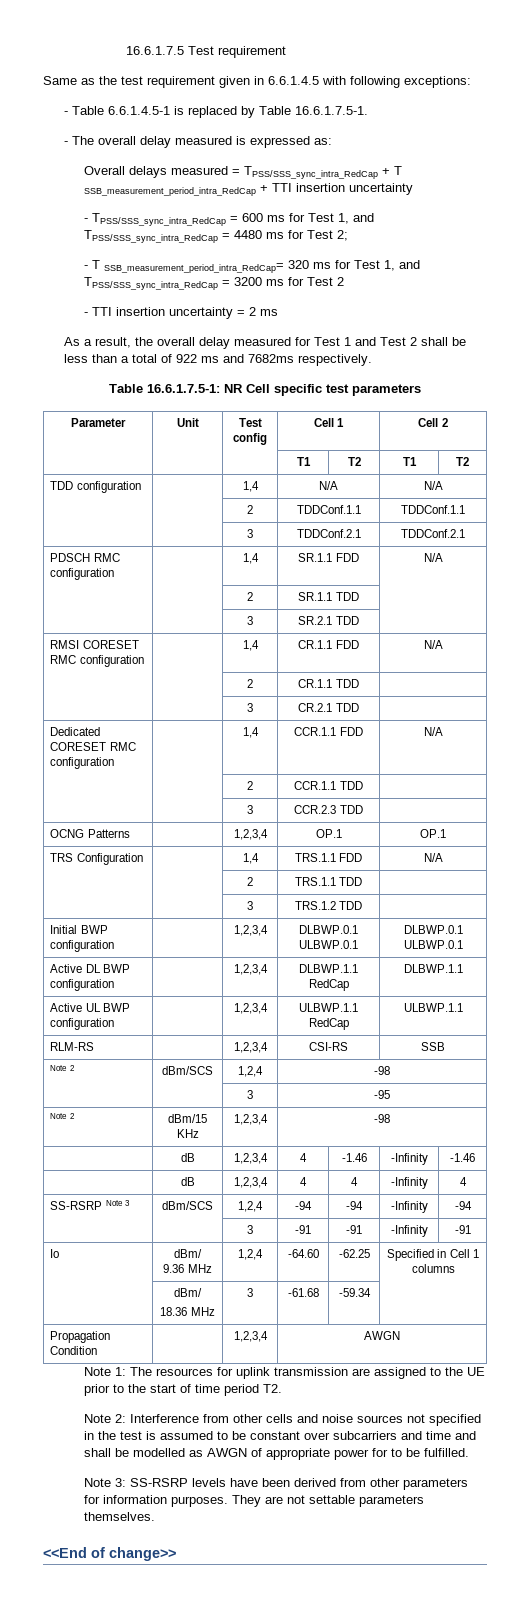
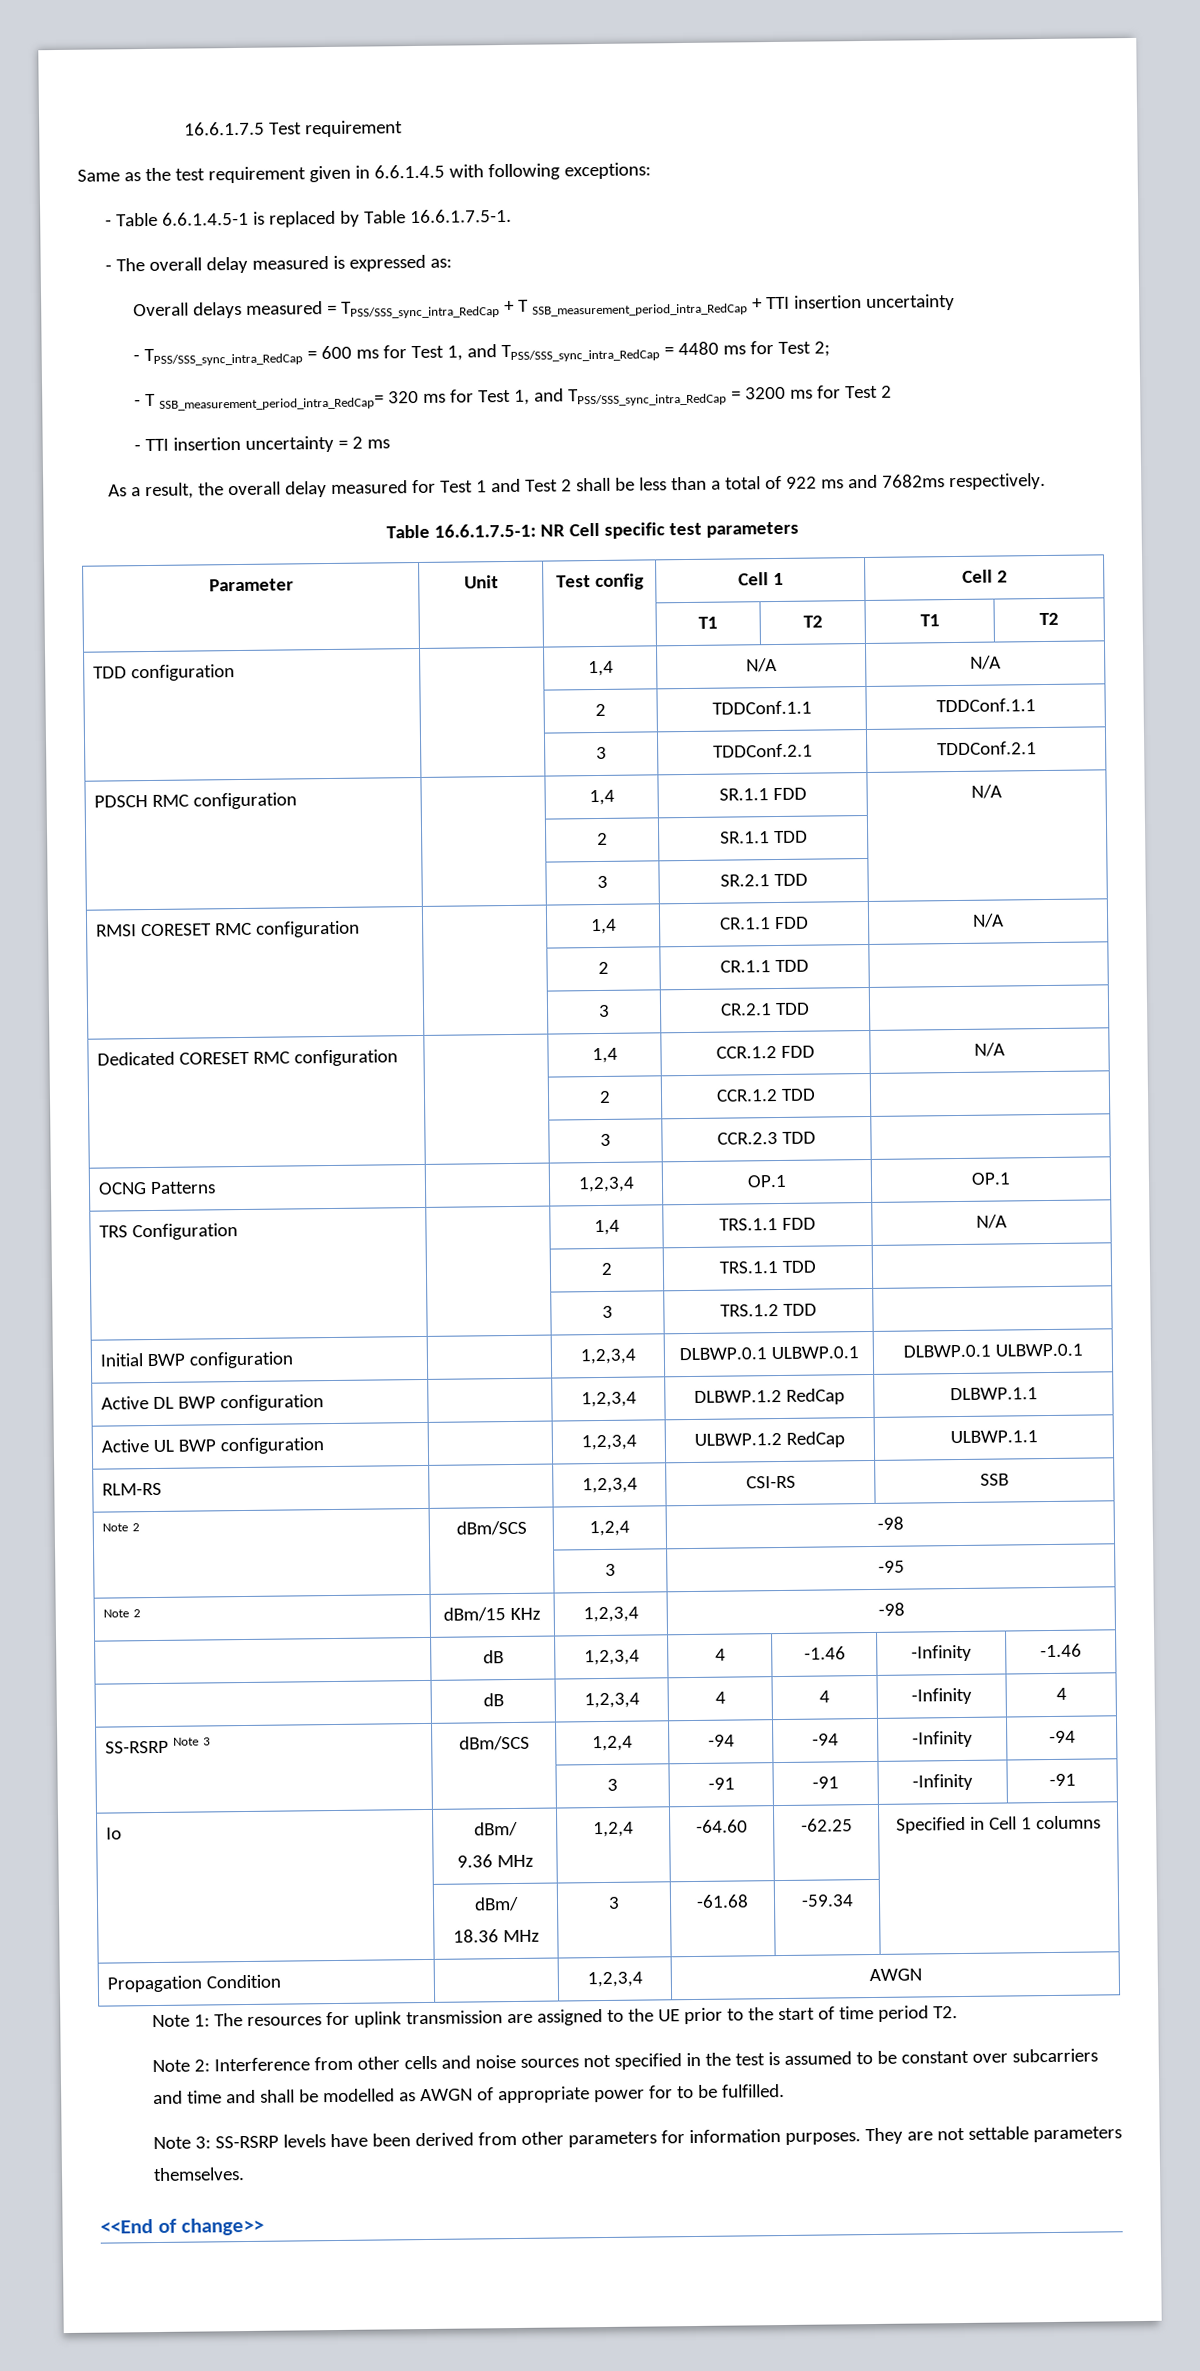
[294,727,363,736] [423,727,443,736] [247,781,253,790] [294,781,337,790] CCR.1.1 FDD | N/A // | | 2 | CCR.1.1 -> [716,1045,815,1059] [974,1042,1005,1057] [599,1090,611,1103] [716,1089,779,1102] CCR.1.2 FDD | N/A // | | 2 | CCR.1.2
[299,964,358,973] DLBWP.1.1 -> [694,1389,783,1403] DLBWP.1.2
[299,1003,358,1012] ULBWP.1.1 -> [694,1432,783,1446] ULBWP.1.2

